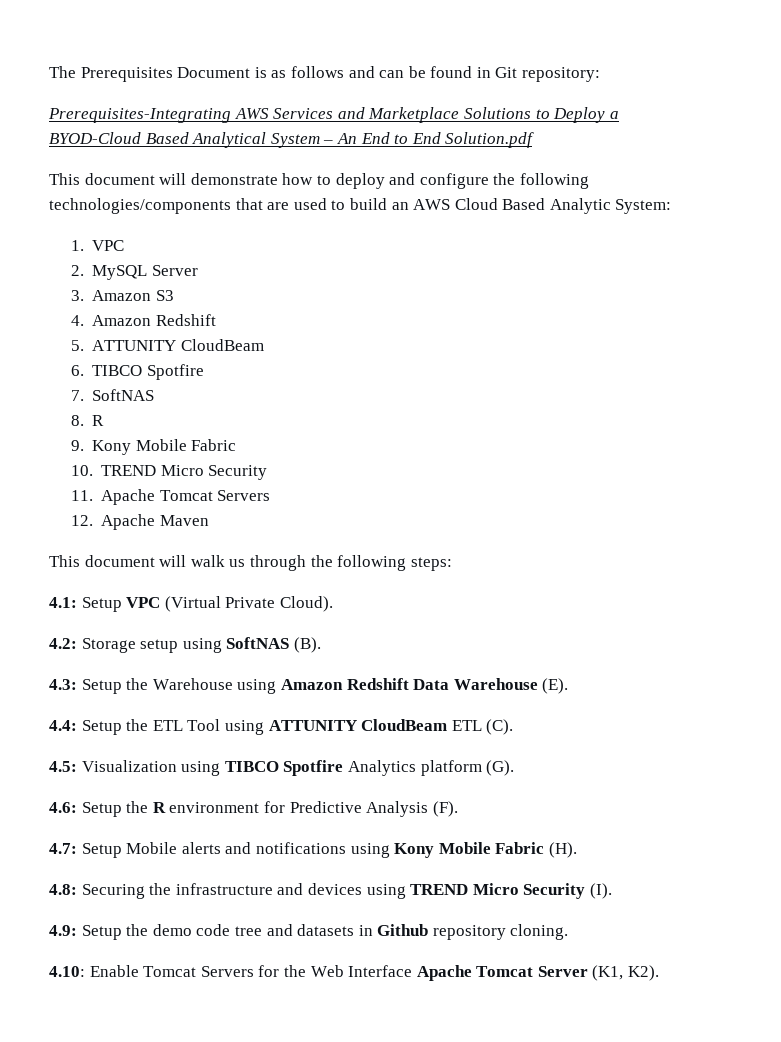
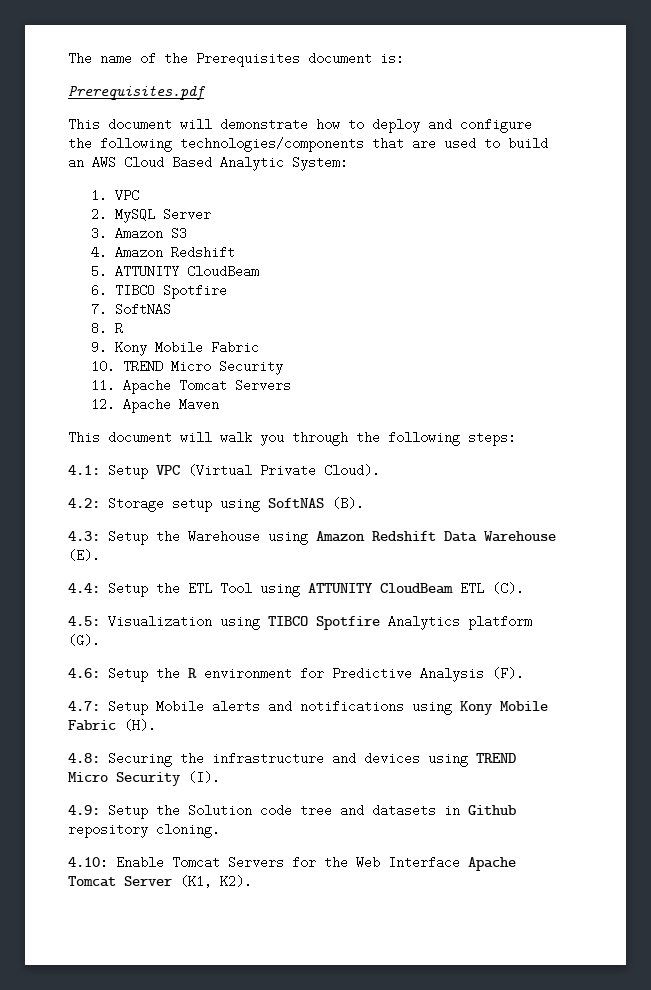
[80,66,601,82] [48,107,619,123] [49,132,535,148] Prerequisites Document is as follows and can be found in Git repository: // Prerequisites-Integrating AWS Services and Marketplace Solutions to Deploy a BYOD-Cloud Based Analytical System – An End to End Solution.pdf -> [100,52,404,67] [68,86,206,100] name of the Prerequisites document is: // Prerequisites.pdf
[229,559,246,567] us -> [260,435,284,446] you
[152,924,192,936] demo -> [188,804,252,817] Solution

